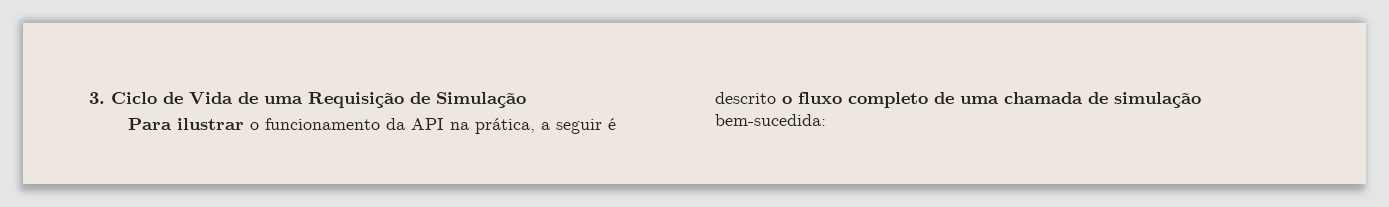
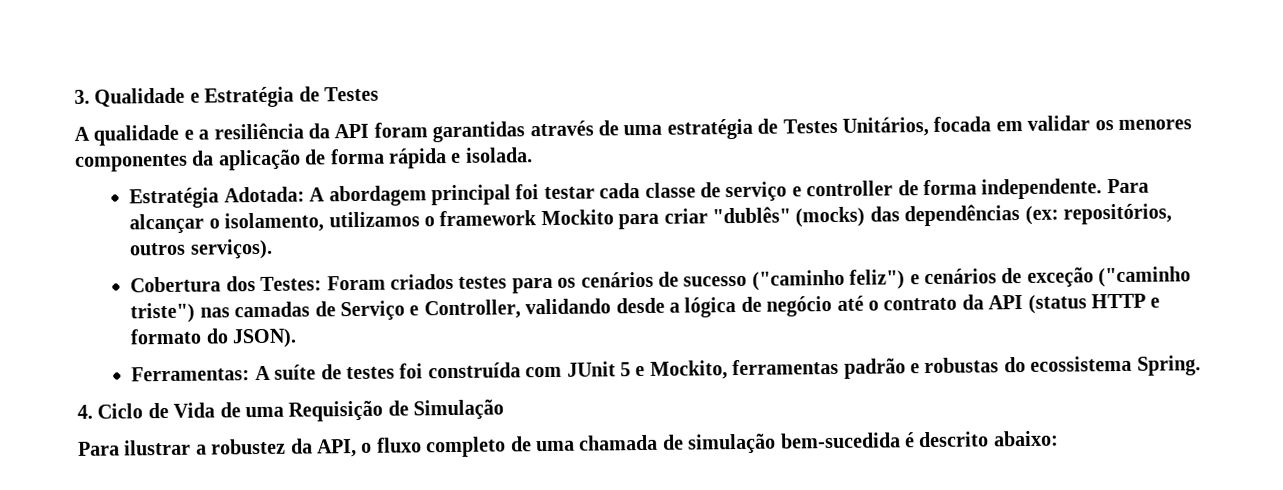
(105, 98) none -> [94,86,379,108] [74,115,1192,146] [75,147,533,172] [129,178,1149,209] [129,203,1173,235] [129,238,273,260] [130,266,1192,294] [130,293,1161,324] [130,328,298,349] [131,355,1201,382] [77,404,93,419] Qualidade e Estratégia de Testes // A qualidade e a resiliência da API foram garantidas através de uma estratégia de Testes Unitários, focada em validar os menores componentes da aplicação de forma rápida e isolada. // Estratégia Adotada: A abordagem principal foi testar cada classe de serviço e controller de forma independente. Para alcançar o isolamento, utilizamos o framework Mockito para criar "dublês" (mocks) das dependências (ex: repositórios, outros serviços). // Cobertura dos Testes: Foram criados testes para os cenários de sucesso ("caminho feliz") e cenários de exceção ("caminho triste") nas camadas de Serviço e Controller, validando desde a lógica de negócio até o contrato da API (status HTTP e formato do JSON). // Ferramentas: A suíte de testes foi construída com JUnit 5 e Mockito, ferramentas padrão e robustas do ecossistema Spring. // 4.
[249,118,616,134] [715,92,776,104] o funcionamento da API na prática, a seguir é descrito -> [195,438,357,458] a robustez da API,
[715,114,826,126] bem-sucedida: -> [779,430,1059,449] bem-sucedida é descrito abaixo:

